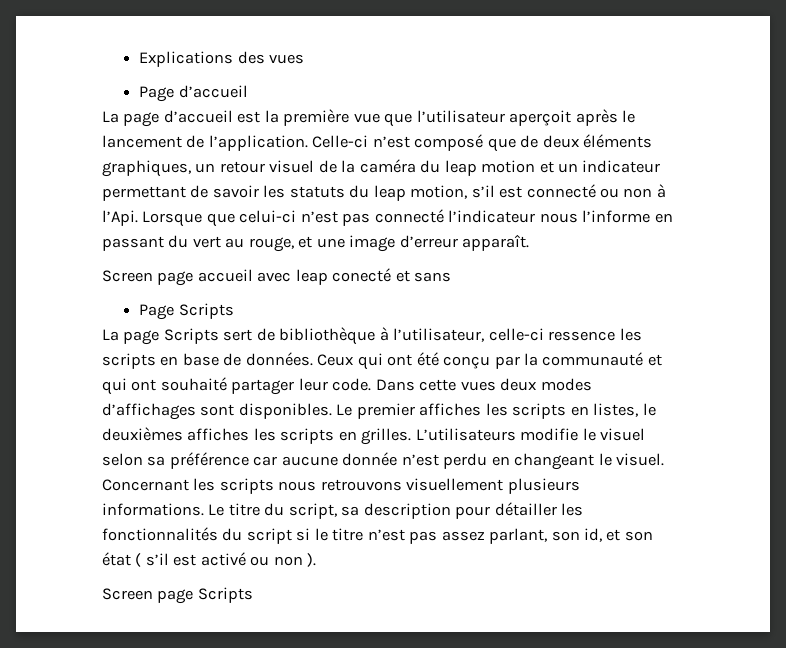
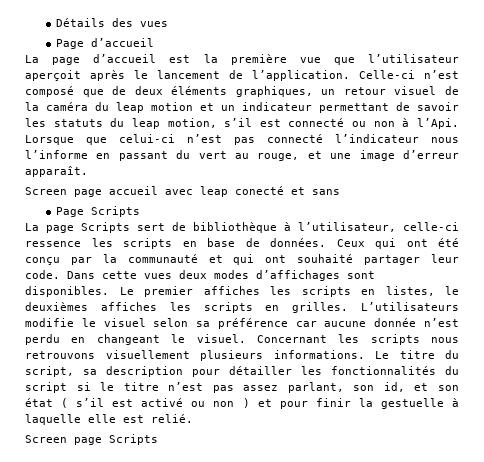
[139,51,234,67] Explications -> [56,18,106,27] Détails
[307,553,317,567] ). -> [242,398,459,409] [25,414,193,425] ) et pour finir la gestuelle à laquelle elle est relié.

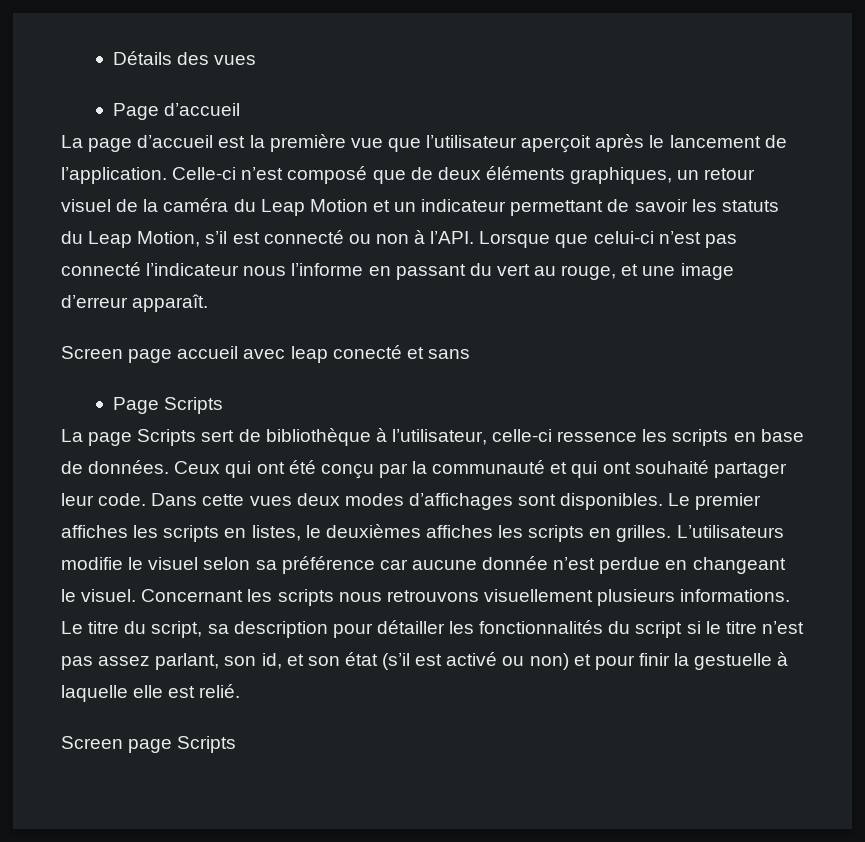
[116,102,193,113] leap motion -> [260,199,368,216] Leap Motion
[131,118,217,129] leap motion, -> [88,231,201,248] Leap Motion,
[416,118,459,129] l’Api. -> [430,231,475,244] l’API.
[25,334,60,345] perdu -> [599,557,661,574] perdue
[61,398,105,408] ( s’il -> [382,653,411,670] (s’il
[213,398,250,408] non ) -> [529,653,569,670] non)

